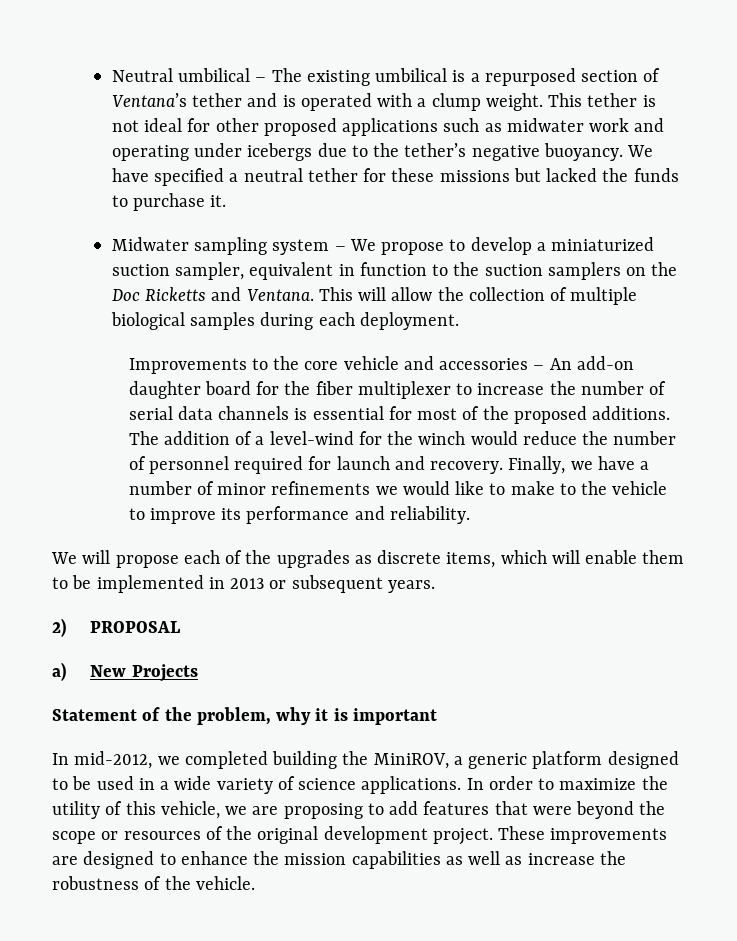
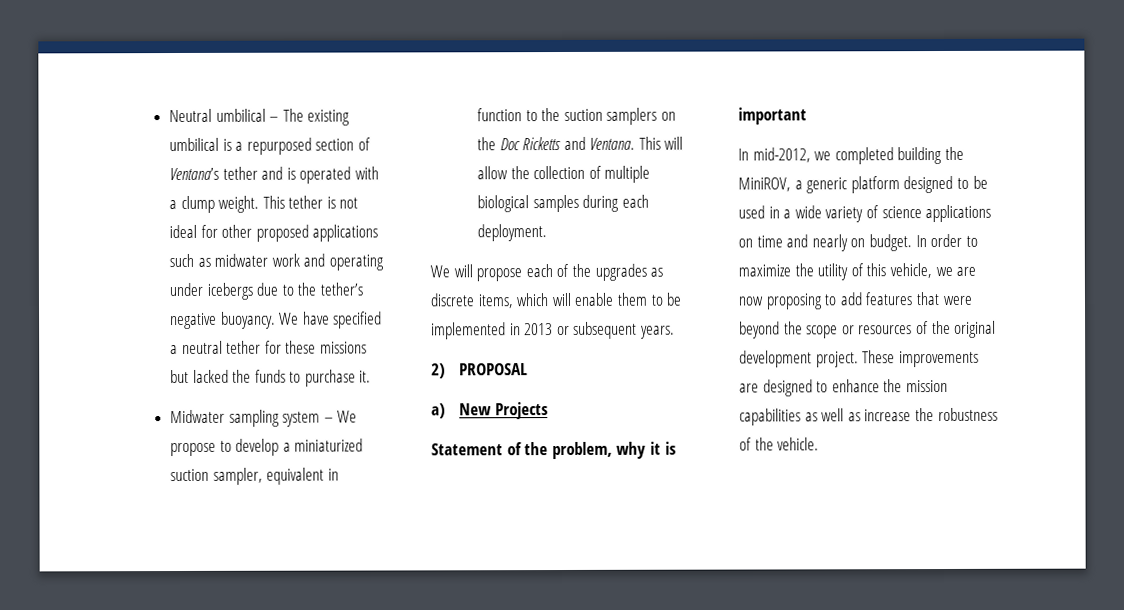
[128,356,634,374] [128,381,667,399] [128,406,671,424] [128,431,677,445] [128,456,650,474] [128,481,668,495] [128,506,470,524] // Improvements to the core vehicle and accessories – An add-on daughter board for the fiber multiplexer to increase the number of serial data channels is essential for most of the proposed additions. The addition of a level-wind for the winch would reduce the number of personnel required for launch and recovery. Finally, we have a number of minor refinements we would like to make to the vehicle to improve its performance and reliability. -> (547, 233) none
[361,776,462,794] applications. -> [925,204,992,223] [738,234,912,252] applications on time and nearly on budget.
(279, 810) none -> [738,296,764,306] now

